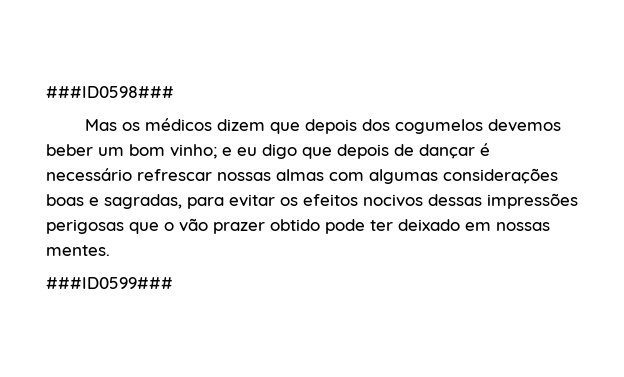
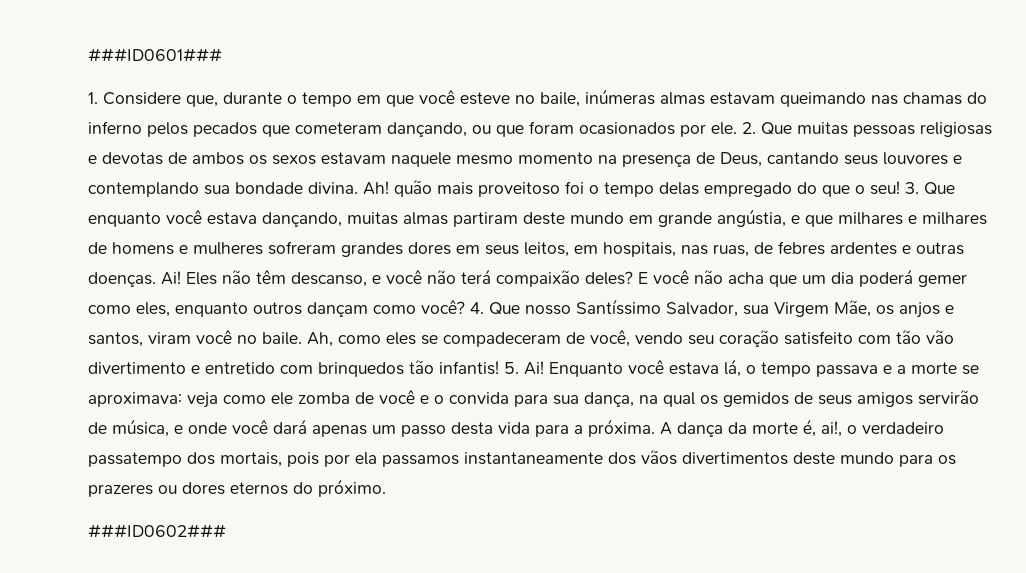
[46,86,174,98] [85,118,562,134] [46,143,490,159] [46,168,558,184] [46,193,578,209] [46,218,550,234] [46,245,110,256] [46,277,173,289] ###ID0598### // Mas os médicos dizem que depois dos cogumelos devemos beber um bom vinho; e eu digo que depois de dançar é necessário refrescar nossas almas com algumas considerações boas e sagradas, para evitar os efeitos nocivos dessas impressões perigosas que o vão prazer obtido pode ter deixado em nossas mentes. // ###ID0599### -> [88,48,222,62] [88,89,987,107] [88,121,992,137] [88,152,962,167] [88,180,955,197] [88,209,987,227] [88,241,964,257] [88,269,967,287] [88,299,954,318] [88,330,954,347] [88,359,979,377] [88,390,979,408] [88,419,944,437] [88,450,956,467] [88,479,386,497] [88,524,226,538] ###ID0601### // 1. Considere que, durante o tempo em que você esteve no baile, inúmeras almas estavam queimando nas chamas do inferno pelos pecados que cometeram dançando, ou que foram ocasionados por ele. 2. Que muitas pessoas religiosas e devotas de ambos os sexos estavam naquele mesmo momento na presença de Deus, cantando seus louvores e contemplando sua bondade divina. Ah! quão mais proveitoso foi o tempo delas empregado do que o seu! 3. Que enquanto você estava dançando, muitas almas partiram deste mundo em grande angústia, e que milhares e milhares de homens e mulheres sofreram grandes dores em seus leitos, em hospitais, nas ruas, de febres ardentes e outras doenças. Ai! Eles não têm descanso, e você não terá compaixão deles? E você não acha que um dia poderá gemer como eles, enquanto outros dançam como você? 4. Que nosso Santíssimo Salvador, sua Virgem Mãe, os anjos e santos, viram você no baile. Ah, como eles se compadeceram de você, vendo seu coração satisfeito com tão vão divertimento e entretido com brinquedos tão infantis! 5. Ai! Enquanto você estava lá, o tempo passava e a morte se aproximava: veja como ele zomba de você e o convida para sua dança, na qual os gemidos de seus amigos servirão de música, e onde você dará apenas um passo desta vida para a próxima. A dança da morte é, ai!, o verdadeiro passatempo dos mortais, pois por ela passamos instantaneamente dos vãos divertimentos deste mundo para os prazeres ou dores eternos do próximo. // ###ID0602###

